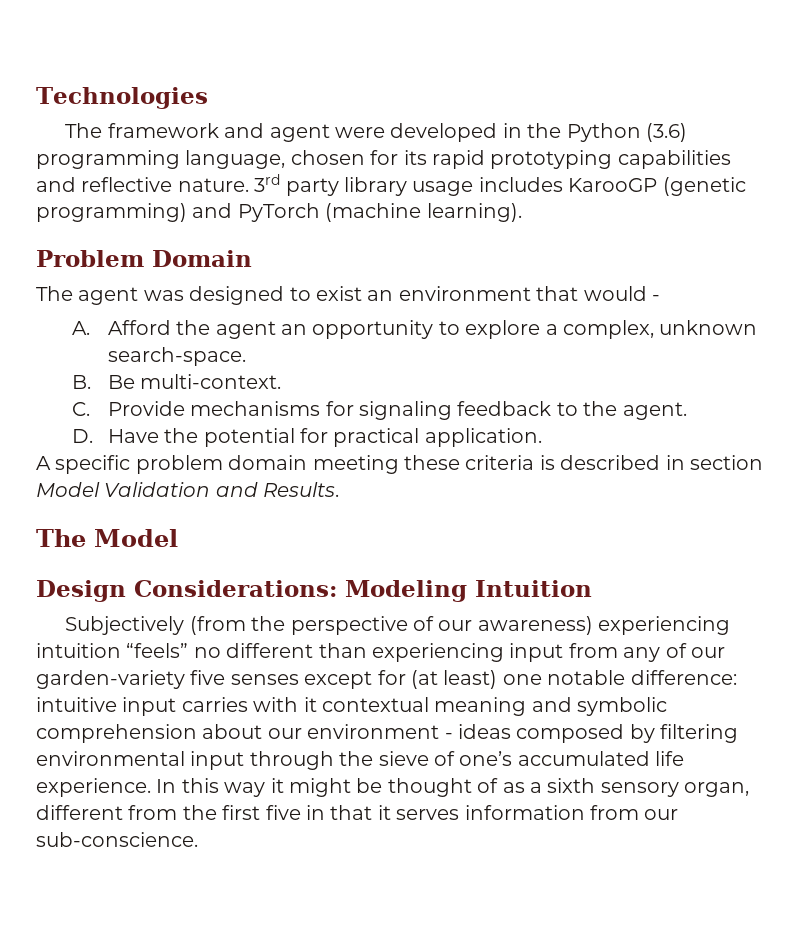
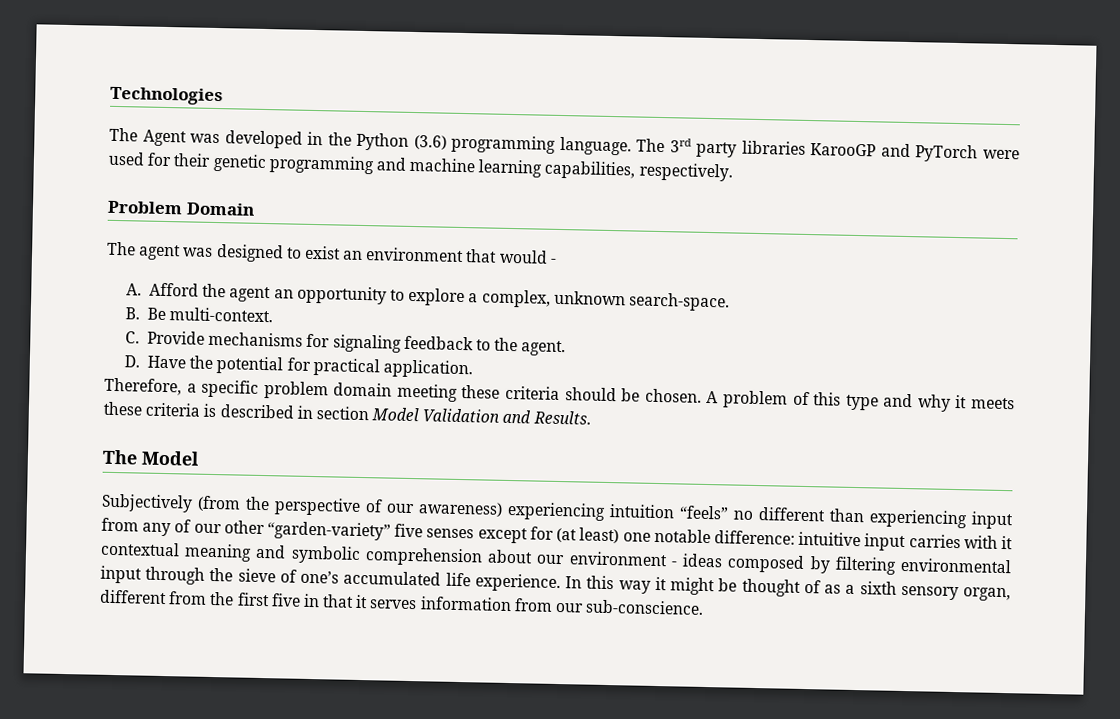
[107,123,385,142] framework and agent were -> [142,129,221,147] Agent was
[185,150,731,169] [36,174,746,196] [36,203,522,222] language, chosen for its rapid prototyping capabilities and reflective nature. 3rd party library usage includes KarooGP (genetic programming) and PyTorch (machine learning). -> [559,136,1020,163] [108,151,733,182] language. The 3rd party libraries KarooGP and PyTorch were used for their genetic programming and machine learning capabilities, respectively.
[36,456,51,470] A -> [104,377,197,396] Therefore, a
(535, 462) none -> [564,387,1015,412] [103,401,202,417] should be chosen. A problem of this type and why it meets these criteria
[36,580,592,602] // Design Considerations: Modeling Intuition -> (200, 458) none
[36,670,185,689] garden-variety -> [223,520,392,541] other “garden-variety”

